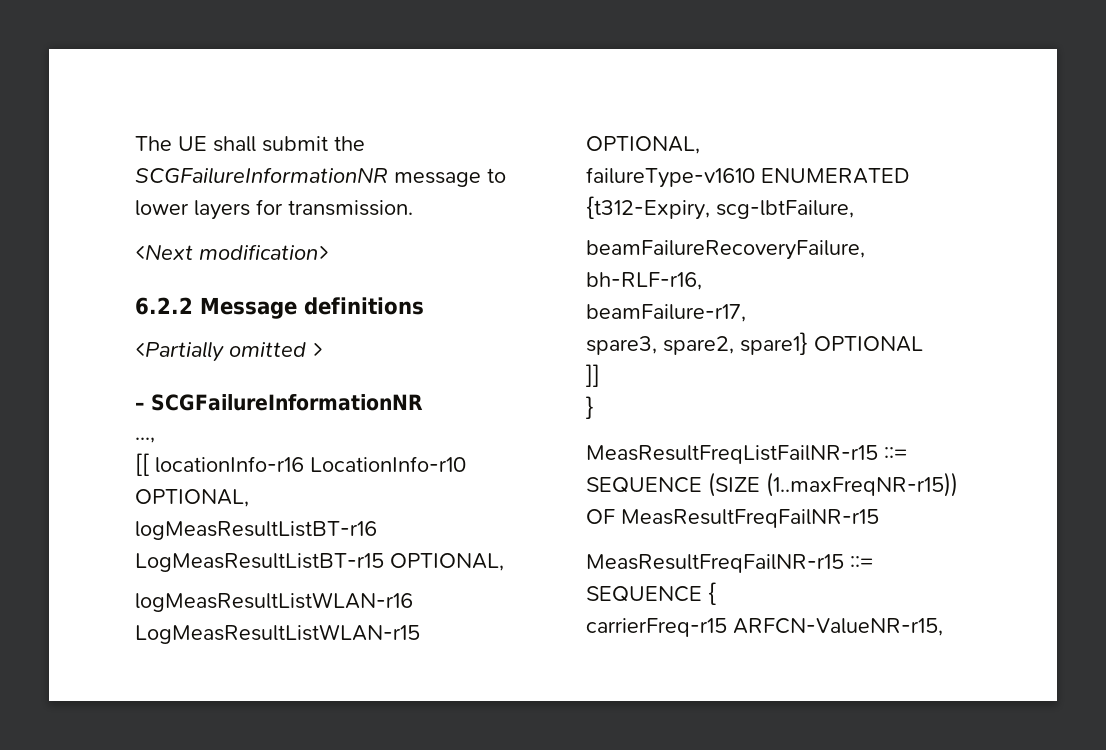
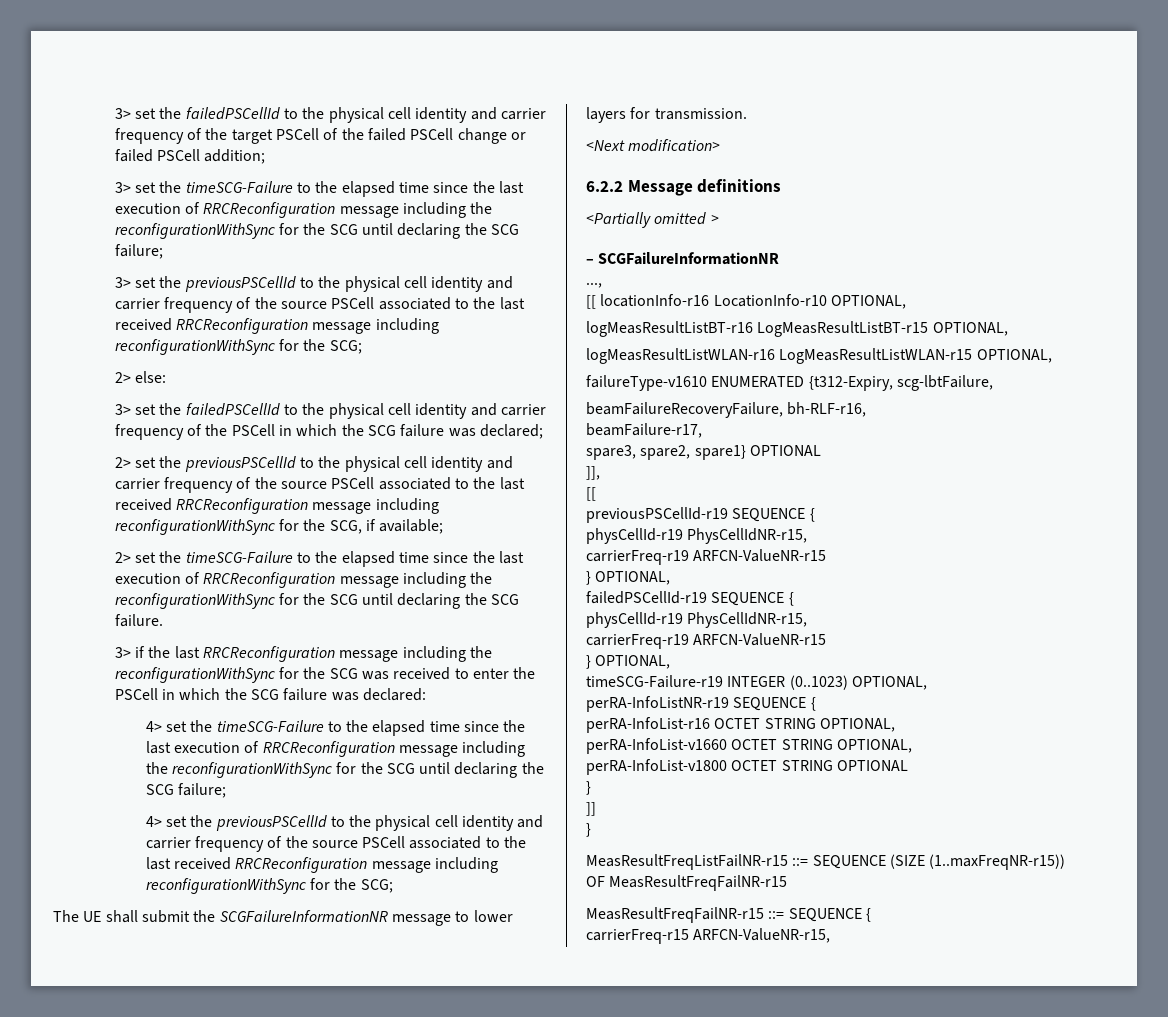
(135, 143) none -> [114,107,546,123] [114,128,526,144] [114,149,266,164] [114,181,524,197] [114,202,493,218] [114,223,519,239] [114,244,163,259] [114,276,513,292] [114,297,525,313] [114,318,439,334] [114,339,362,355] [114,371,167,383] [114,403,546,419] [114,424,543,440] [114,456,513,472] [114,477,525,493] [114,498,439,514] [114,519,444,535] [114,551,524,567] [114,572,493,588] [114,593,519,609] [114,614,163,627] [114,646,492,662] [114,667,536,683] [114,688,426,701] [145,720,526,736] [145,741,526,757] [145,762,544,778] [145,783,226,798] [145,815,544,831] [145,836,527,852] [145,857,498,873] [145,878,393,894] 3> set the failedPSCellId to the physical cell identity and carrier frequency of the target PSCell of the failed PSCell change or failed PSCell addition; // 3> set the timeSCG-Failure to the elapsed time since the last execution of RRCReconfiguration message including the reconfigurationWithSync for the SCG until declaring the SCG failure; // 3> set the previousPSCellId to the physical cell identity and carrier frequency of the source PSCell associated to the last received RRCReconfiguration message including reconfigurationWithSync for the SCG; // 2> else: // 3> set the failedPSCellId to the physical cell identity and carrier frequency of the PSCell in which the SCG failure was declared; // 2> set the previousPSCellId to the physical cell identity and carrier frequency of the source PSCell associated to the last received RRCReconfiguration message including reconfigurationWithSync for the SCG, if available; // 2> set the timeSCG-Failure to the elapsed time since the last execution of RRCReconfiguration message including the reconfigurationWithSync for the SCG until declaring the SCG failure. // 3> if the last RRCReconfiguration message including the reconfigurationWithSync for the SCG was received to enter the PSCell in which the SCG failure was declared: // 4> set the timeSCG-Failure to the elapsed time since the last execution of RRCReconfiguration message including the reconfigurationWithSync for the SCG until declaring the SCG failure; // 4> set the previousPSCellId to the physical cell identity and carrier frequency of the source PSCell associated to the last received RRCReconfiguration message including reconfigurationWithSync for the SCG; //
(923, 344) none -> [586,466,600,480] [586,487,596,501] [586,507,815,523] [586,528,808,544] [586,549,827,565] [586,571,671,585] [586,591,794,606] [586,612,808,628] [586,633,827,649] [586,655,671,669] [586,675,927,690] [586,696,816,712] [586,717,895,733] [586,738,912,754] [586,759,908,775] [586,781,591,795] // ]], // [[ // previousPSCellId-r19 SEQUENCE { // physCellId-r19 PhysCellIdNR-r15, // carrierFreq-r19 ARFCN-ValueNR-r15 // } OPTIONAL, // failedPSCellId-r19 SEQUENCE { // physCellId-r19 PhysCellIdNR-r15, // carrierFreq-r19 ARFCN-ValueNR-r15 // } OPTIONAL, // timeSCG-Failure-r19 INTEGER (0..1023) OPTIONAL, // perRA-InfoListNR-r19 SEQUENCE { // perRA-InfoList-r16 OCTET STRING OPTIONAL, // perRA-InfoList-v1660 OCTET STRING OPTIONAL, // perRA-InfoList-v1800 OCTET STRING OPTIONAL // }

